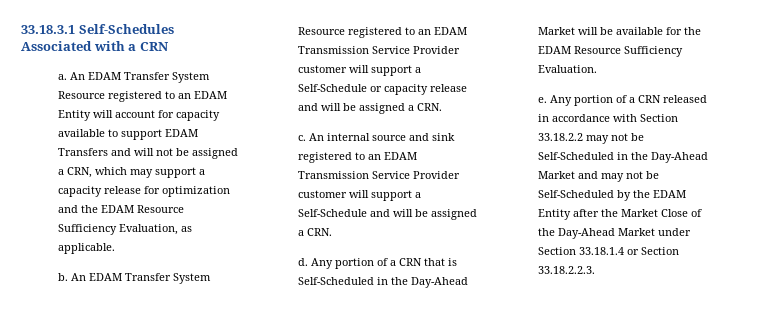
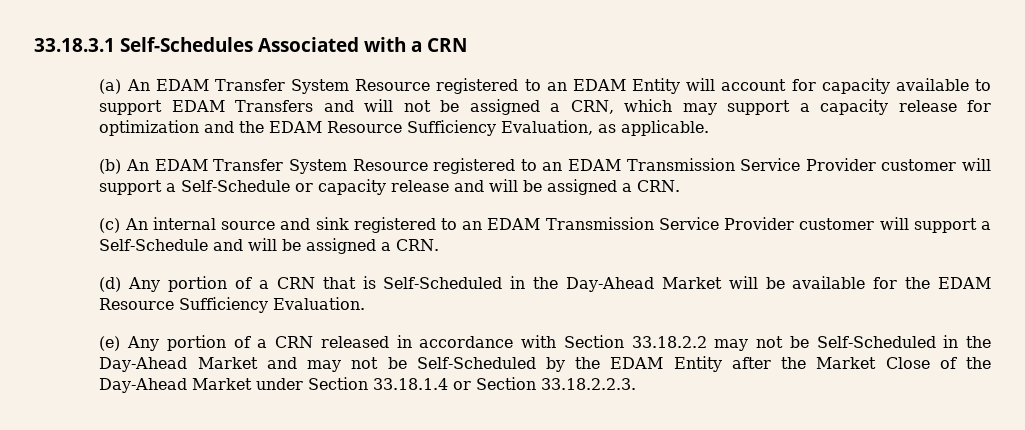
[58,74,68,80] a. -> [99,79,122,94] (a)
[58,273,69,281] b. -> [99,159,122,174] (b)
[298,135,307,141] c. -> [99,218,121,233] (c)
[298,258,309,266] d. -> [99,277,122,292] (d)
[538,97,548,103] e. -> [99,336,121,351] (e)

